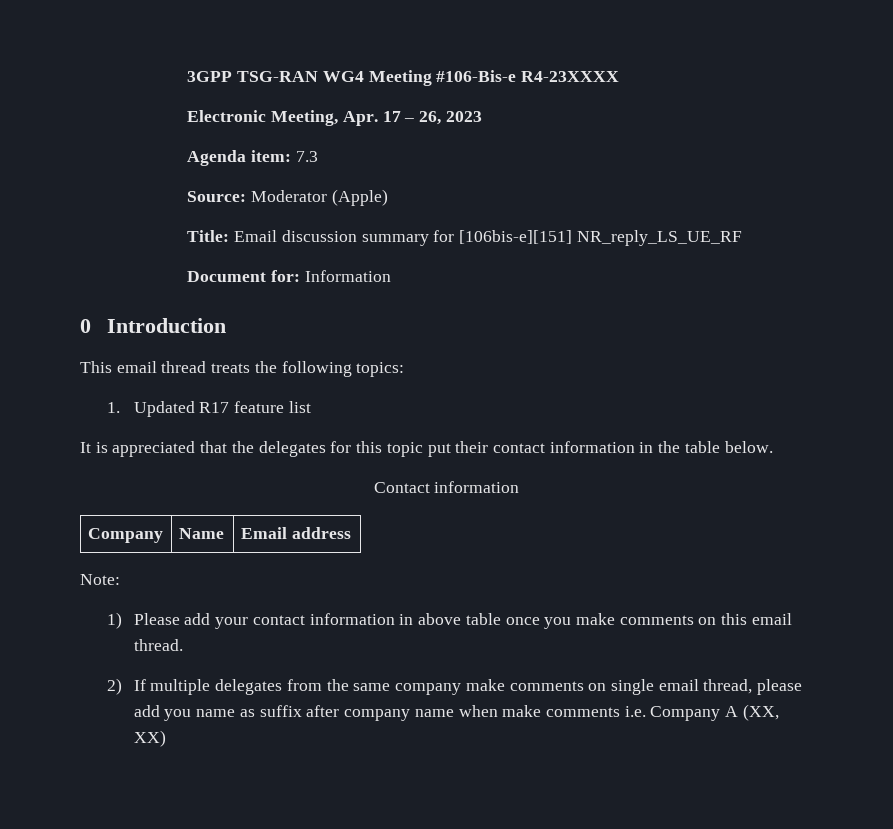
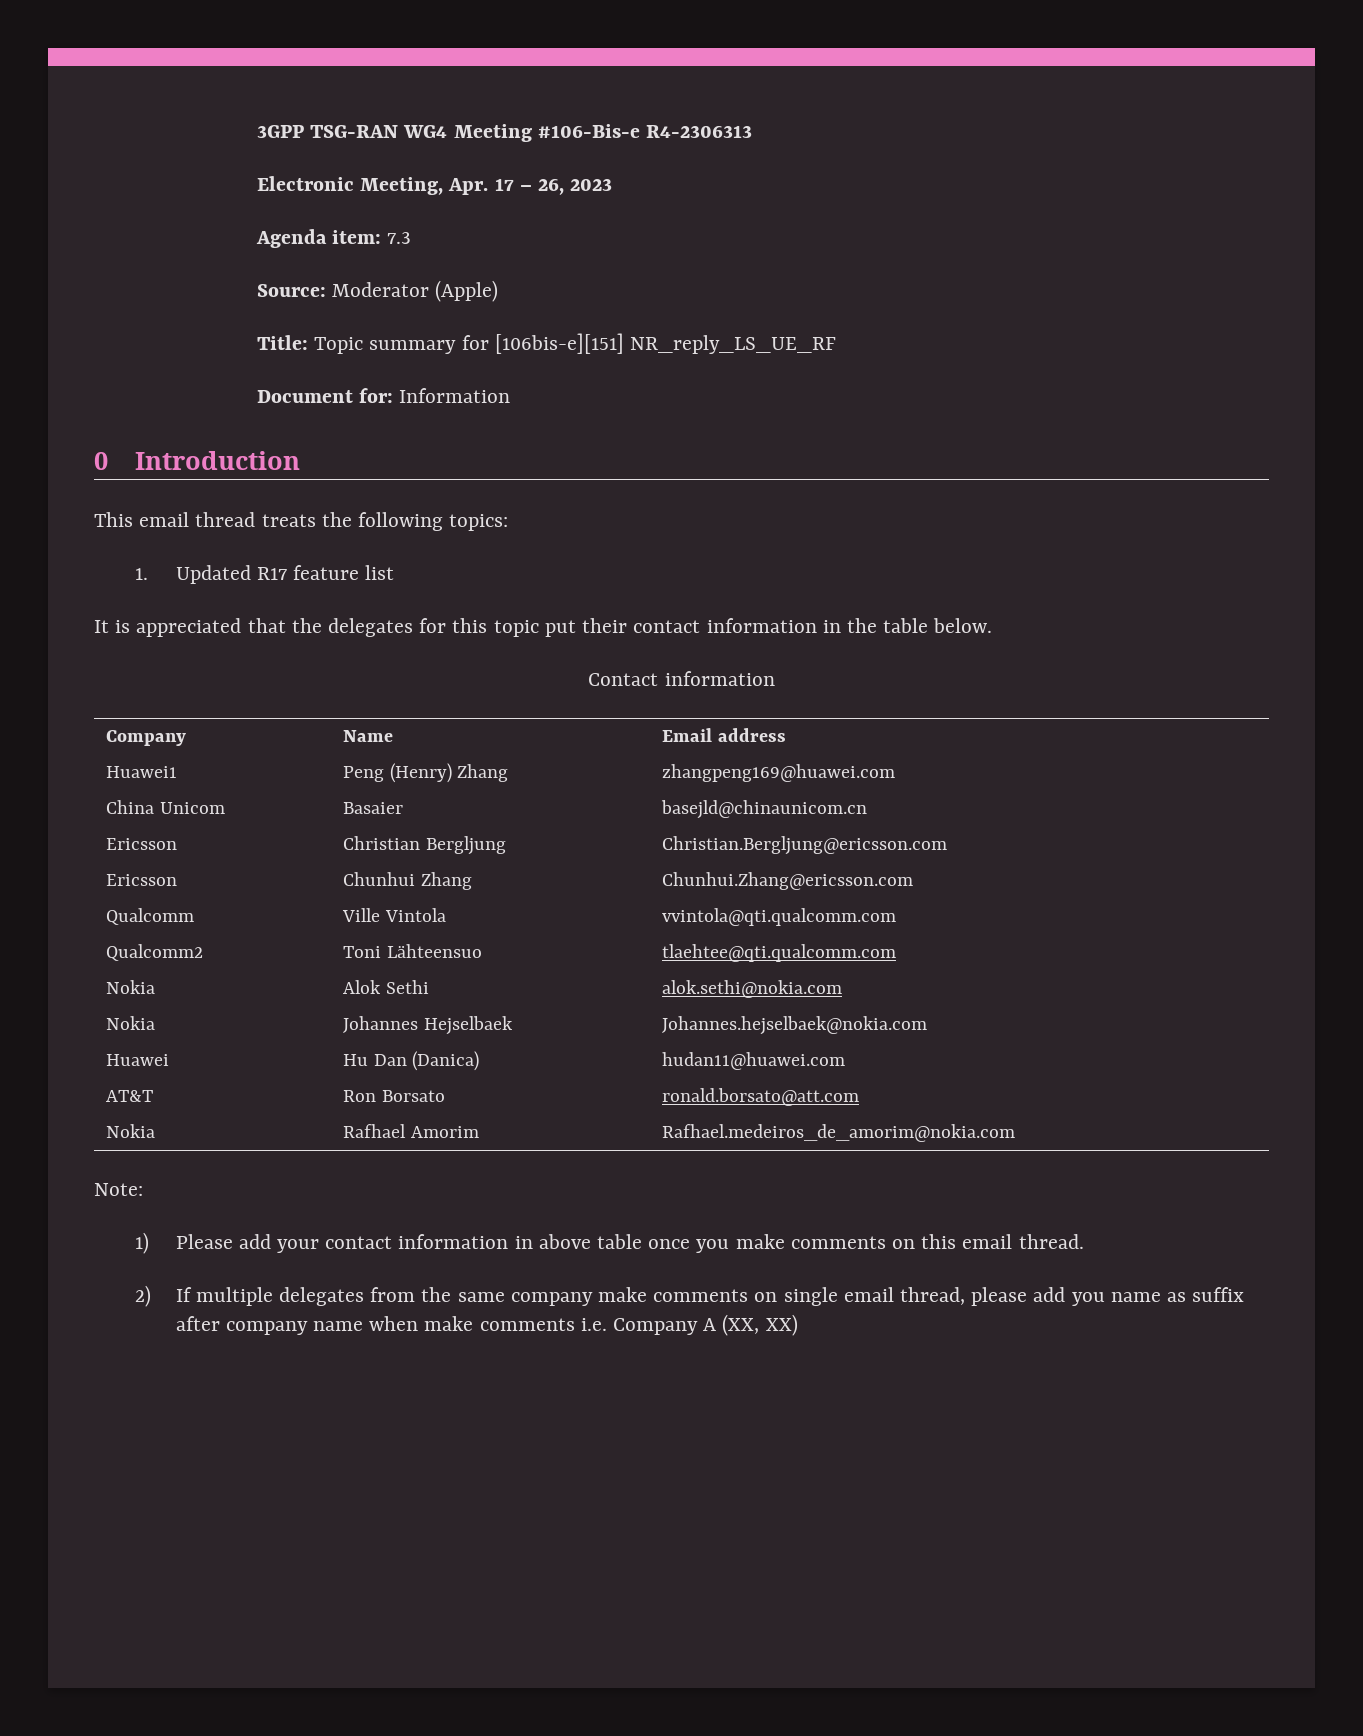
[521,71,620,82] R4-23XXXX -> [646,125,753,138] R4-2306313
[234,230,357,242] Email discussion -> [314,337,364,354] Topic
(351, 533) none -> [106,766,178,778] [343,763,509,783] [662,764,896,782] [106,800,225,814] [343,802,404,814] [661,800,868,819] [106,838,178,850] [343,836,506,855] [662,836,948,855] [106,874,178,886] [343,872,472,890] [662,872,914,890] [106,908,195,925] [342,908,446,922] [662,908,897,926] [106,944,204,961] [343,944,482,958] [662,944,897,962] [106,980,156,994] [343,980,429,994] [662,980,843,998] [106,1016,156,1030] [343,1016,513,1035] [662,1016,928,1035] [106,1054,170,1066] [343,1051,480,1071] [662,1052,846,1070] [106,1090,154,1102] [343,1090,445,1102] [662,1088,860,1106] [106,1124,156,1138] [343,1124,479,1138] [662,1124,1016,1142] // Huawei1 | Peng (Henry) Zhang | zhangpeng169@huawei.com // China Unicom | Basaier | basejld@chinaunicom.cn // Ericsson | Christian Bergljung | Christian.Bergljung@ericsson.com // Ericsson | Chunhui Zhang | Chunhui.Zhang@ericsson.com // Qualcomm | Ville Vintola | vvintola@qti.qualcomm.com // Qualcomm2 | Toni Lähteensuo | tlaehtee@qti.qualcomm.com // Nokia | Alok Sethi | alok.sethi@nokia.com // Nokia | Johannes Hejselbaek | Johannes.hejselbaek@nokia.com // Huawei | Hu Dan (Danica) | hudan11@huawei.com // AT&T | Ron Borsato | ronald.borsato@att.com // Nokia | Rafhael Amorim | Rafhael.medeiros_de_amorim@nokia.com

